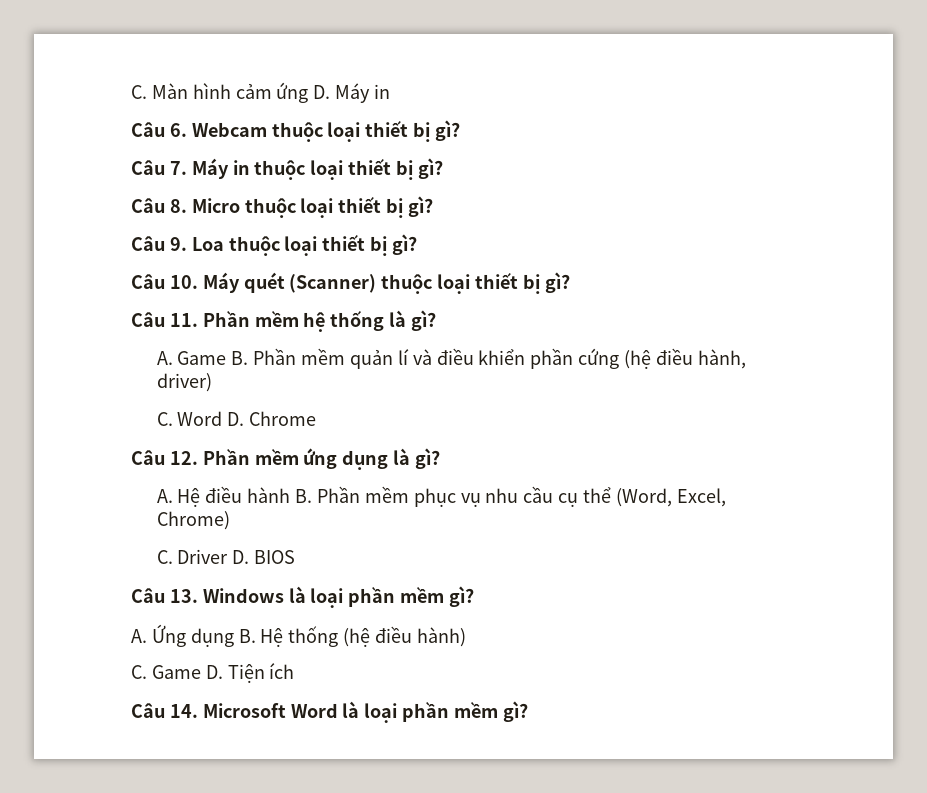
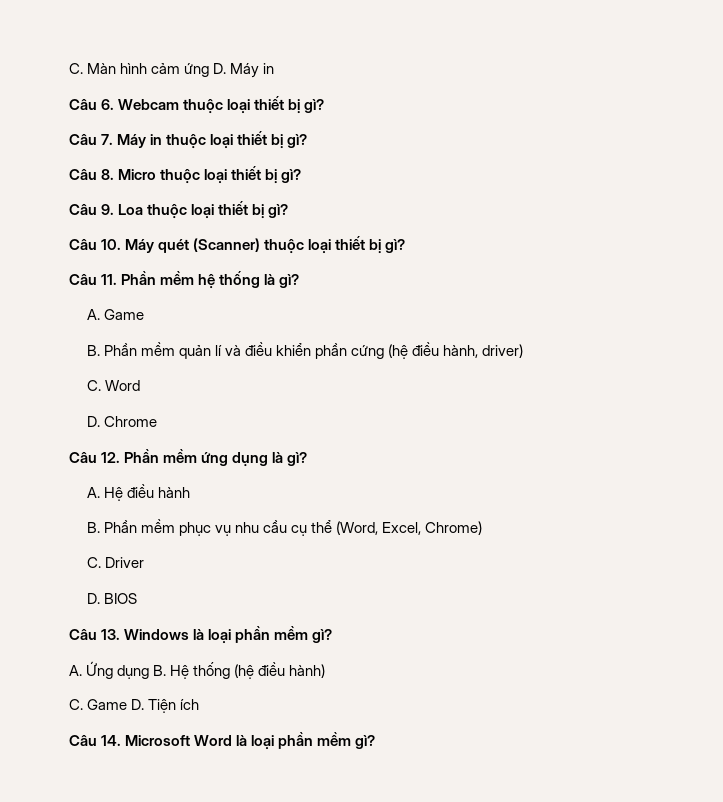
(227, 358) none -> (144, 314) //
(223, 418) none -> (140, 385) //
(291, 495) none -> (190, 492) //
(229, 556) none -> (144, 562) //

